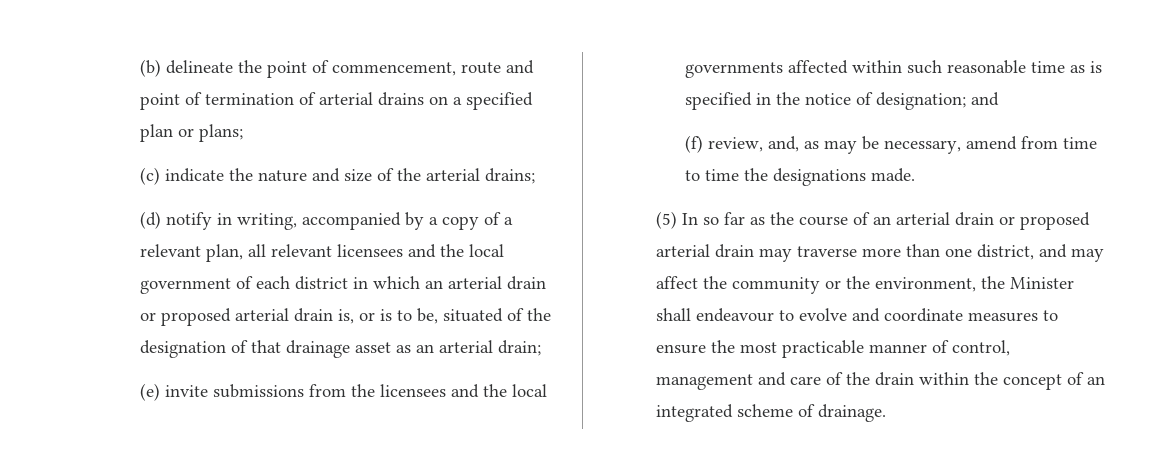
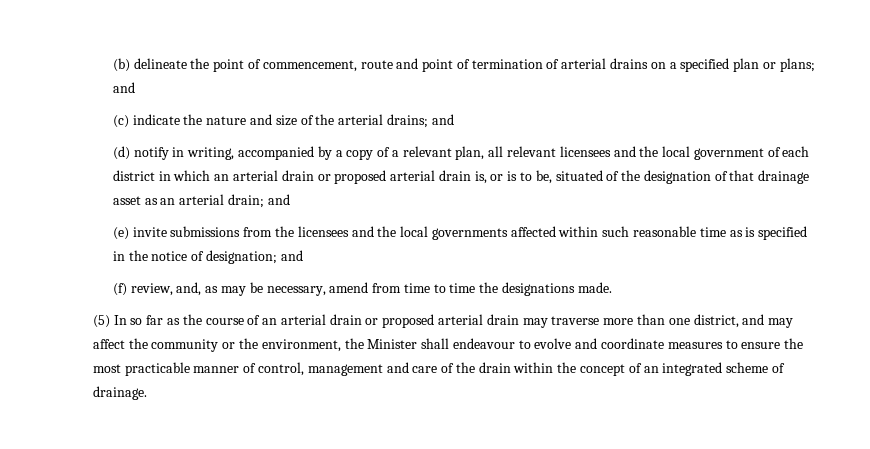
(244, 133) none -> [112,82,135,93] and
(536, 176) none -> [431,114,454,125] and
(542, 348) none -> [267,194,290,205] and

